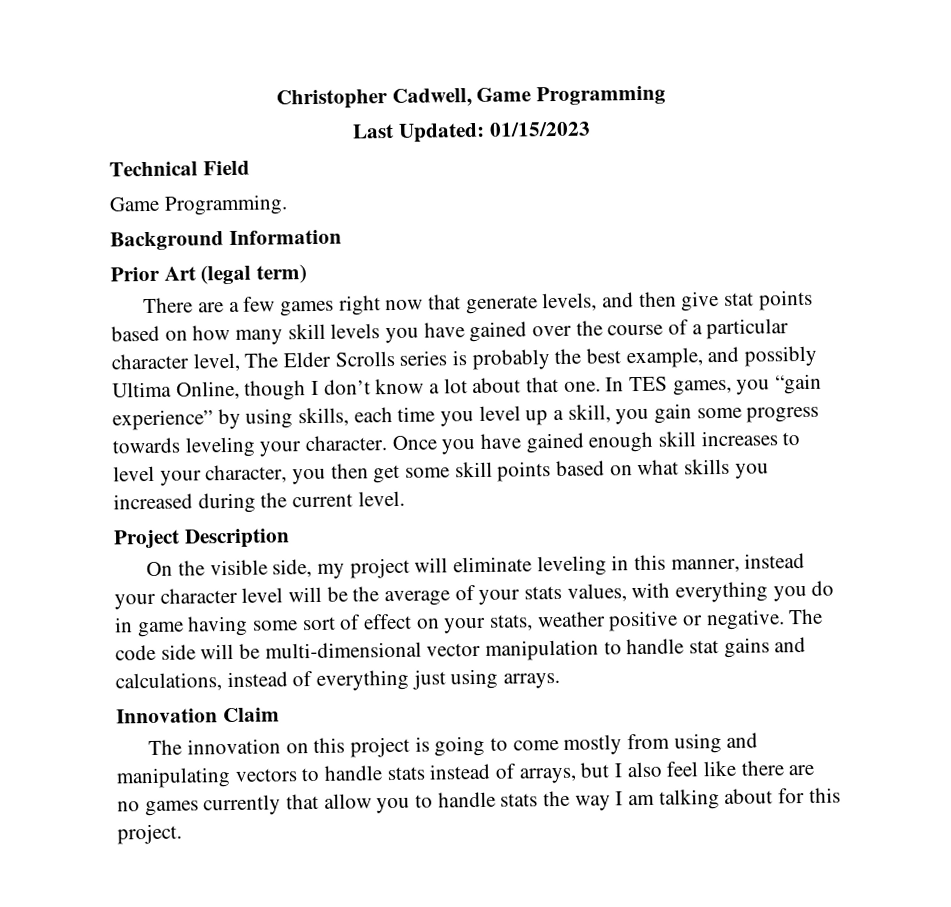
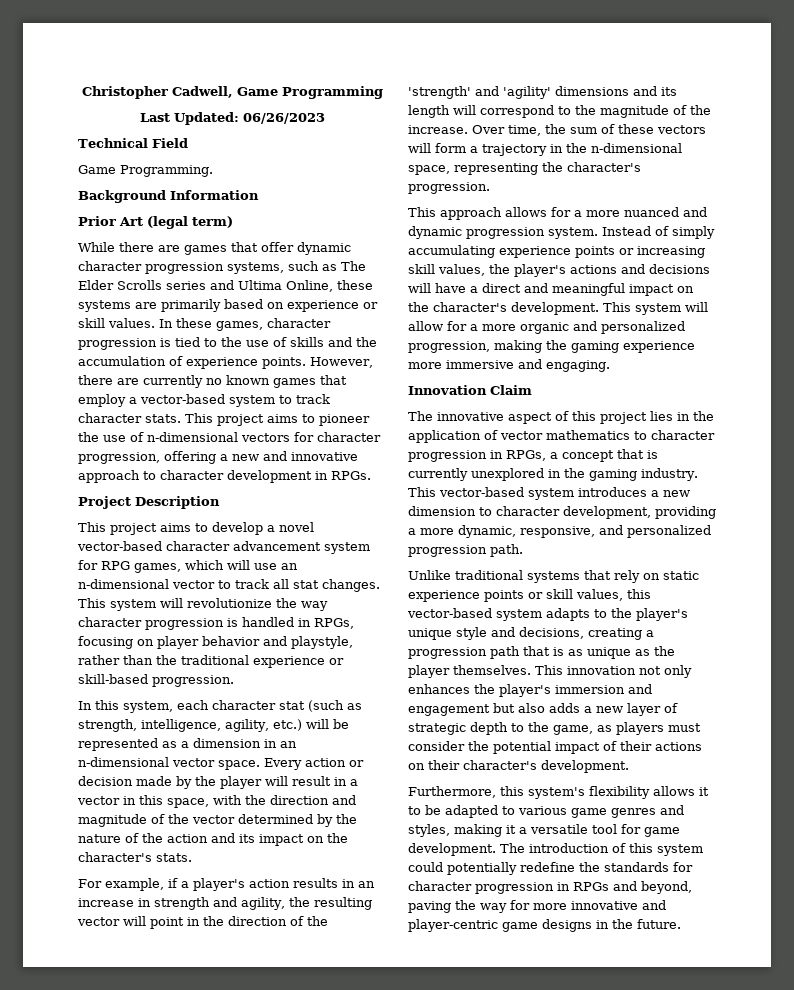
[488,121,591,137] 01/15/2023 -> [242,113,325,124] 06/26/2023
[143,289,813,317] [111,318,790,345] [111,345,818,372] [112,373,823,401] [112,403,820,431] [112,430,801,458] [113,458,769,486] [113,490,405,514] [113,528,290,549] [146,552,806,579] [114,580,835,610] [114,608,824,638] [115,636,807,661] [115,668,561,692] [116,707,280,724] [148,732,759,758] [116,760,815,789] [117,787,841,817] [117,823,182,845] There are a few games right now that generate levels, and then give stat points based on how many skill levels you have gained over the course of a particular character level, The Elder Scrolls series is probably the best example, and possibly Ultima Online, though I don’t know a lot about that one. In TES games, you “gain experience” by using skills, each time you level up a skill, you gain some progress towards leveling your character. Once you have gained enough skill increases to level your character, you then get some skill points based on what skills you increased during the current level. // Project Description // On the visible side, my project will eliminate leveling in this manner, instead your character level will be the average of your stats values, with everything you do in game having some sort of effect on your stats, weather positive or negative. The code side will be multi-dimensional vector manipulation to handle stat gains and calculations, instead of everything just using arrays. // Innovation Claim // The innovation on this project is going to come mostly from using and manipulating vectors to handle stats instead of arrays, but I also feel like there are no games currently that allow you to handle stats the way I am talking about for this project. -> [78,242,351,255] [78,261,366,274] [78,280,373,292] [78,299,378,312] [78,318,331,331] [78,337,377,350] [78,356,373,369] [78,375,347,388] [78,394,330,407] [78,413,370,426] [78,432,381,442] [78,451,358,464] [78,470,371,483] [78,496,220,509] [78,522,314,535] [77,541,370,554] [78,560,298,573] [78,579,380,592] [78,598,328,611] [78,617,354,630] [78,636,353,649] [78,655,344,668] [78,674,234,687] [78,700,362,713] [78,719,349,732] [78,738,297,751] [78,757,364,770] [78,776,358,789] [77,795,356,808] [78,814,357,827] [78,833,348,846] [78,852,192,862] [78,878,375,891] [78,897,372,910] [77,916,328,929] [408,86,677,99] [408,105,711,118] [408,124,706,136] [408,143,682,156] [408,162,641,175] [408,182,490,194] [408,207,707,220] [408,226,715,239] [408,245,705,258] [408,264,710,277] [408,283,694,296] [408,302,708,315] [408,321,685,334] [408,340,695,353] [408,359,610,372] [408,385,532,395] [408,411,714,424] [408,430,715,443] [408,449,658,462] [408,468,698,481] [408,487,690,500] [408,506,716,519] [408,525,711,538] [408,544,523,557] [408,570,699,583] [408,589,651,602] [407,608,688,621] [408,627,654,640] [408,646,675,659] [408,665,692,678] [408,684,652,697] [408,703,678,716] [408,722,701,735] [408,741,702,754] [408,760,629,773] [408,786,709,799] [408,805,684,818] [408,824,680,837] [408,843,703,856] [408,862,693,875] [408,881,692,894] [408,900,666,913] [408,919,681,932] While there are games that offer dynamic character progression systems, such as The Elder Scrolls series and Ultima Online, these systems are primarily based on experience or skill values. In these games, character progression is tied to the use of skills and the accumulation of experience points. However, there are currently no known games that employ a vector-based system to track character stats. This project aims to pioneer the use of n-dimensional vectors for character progression, offering a new and innovative approach to character development in RPGs. // Project Description // This project aims to develop a novel vector-based character advancement system for RPG games, which will use an n-dimensional vector to track all stat changes. This system will revolutionize the way character progression is handled in RPGs, focusing on player behavior and playstyle, rather than the traditional experience or skill-based progression. // In this system, each character stat (such as strength, intelligence, agility, etc.) will be represented as a dimension in an n-dimensional vector space. Every action or decision made by the player will result in a vector in this space, with the direction and magnitude of the vector determined by the nature of the action and its impact on the character's stats. // For example, if a player's action results in an increase in strength and agility, the resulting vector will point in the direction of the 'strength' and 'agility' dimensions and its length will correspond to the magnitude of the increase. Over time, the sum of these vectors will form a trajectory in the n-dimensional space, representing the character's progression. // This approach allows for a more nuanced and dynamic progression system. Instead of simply accumulating experience points or increasing skill values, the player's actions and decisions will have a direct and meaningful impact on the character's development. This system will allow for a more organic and personalized progression, making the gaming experience more immersive and engaging. // Innovation Claim // The innovative aspect of this project lies in the application of vector mathematics to character progression in RPGs, a concept that is currently unexplored in the gaming industry. This vector-based system introduces a new dimension to character development, providing a more dynamic, responsive, and personalized progression path. // Unlike traditional systems that rely on static experience points or skill values, this vector-based system adapts to the player's unique style and decisions, creating a progression path that is as unique as the player themselves. This innovation not only enhances the player's immersion and engagement but also adds a new layer of strategic depth to the game, as players must consider the potential impact of their actions on their character's development. // Furthermore, this system's flexibility allows it to be adapted to various game genres and styles, making it a versatile tool for game development. The introduction of this system could potentially redefine the standards for character progression in RPGs and beyond, paving the way for more innovative and player-centric game designs in the future.

